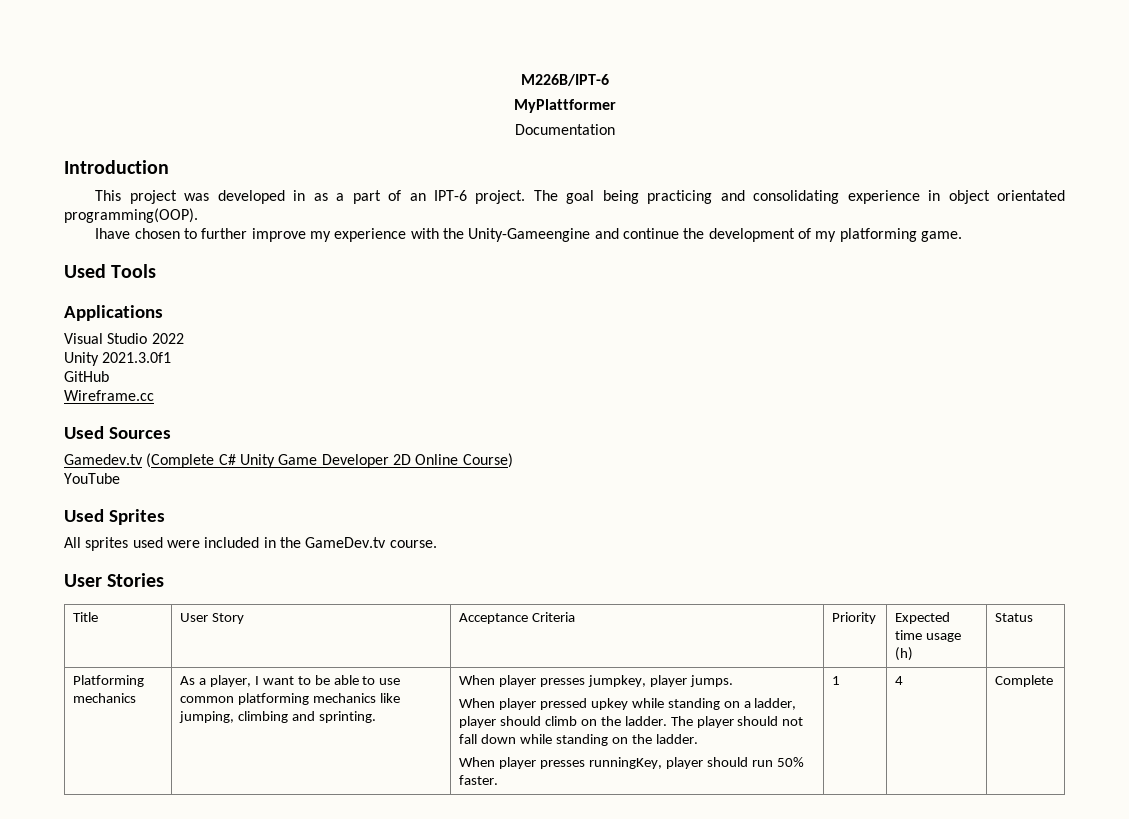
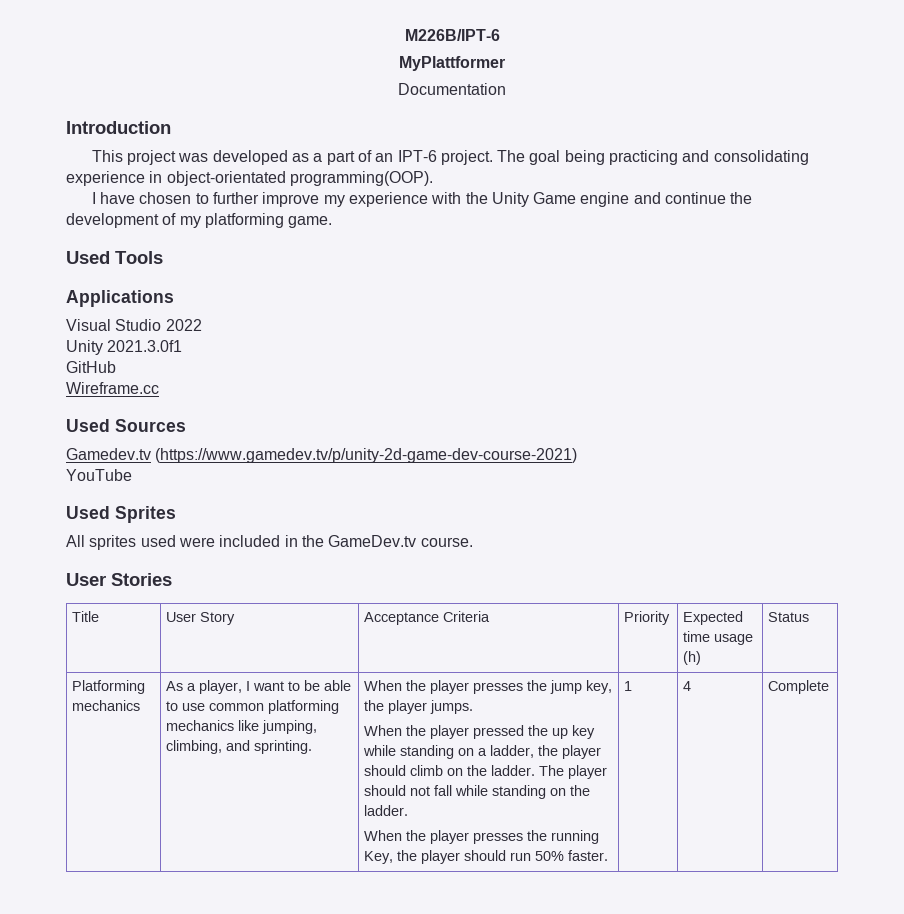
[293,190,306,201] in -> (288, 157) none
[948,190,1066,204] object orientated -> [166,171,286,186] object-orientated
[95,228,131,239] Ihave -> [91,192,135,204] I have
[468,228,591,242] Unity-Gameengine -> [491,192,630,207] Unity Game engine
[146,453,513,468] (Complete C# Unity Game Developer 2D Online Course) -> [155,448,578,463] (https://www.gamedev.tv/p/unity-2d-game-dev-course-2021)
[238,711,289,723] climbing -> [166,740,223,754] climbing,
[499,675,646,687] player presses jumpkey, -> [406,680,613,694] [364,700,385,711] the player presses the jump key, the
(496, 703) none -> [406,725,427,736] the
[590,698,628,710] upkey -> [528,725,596,739] the up key
(797, 704) none -> [538,745,559,756] the
[481,734,517,744] down -> (453, 790) none
[499,757,662,769] player presses runningKey, -> [406,830,600,844] [364,850,418,864] the player presses the running Key, the

